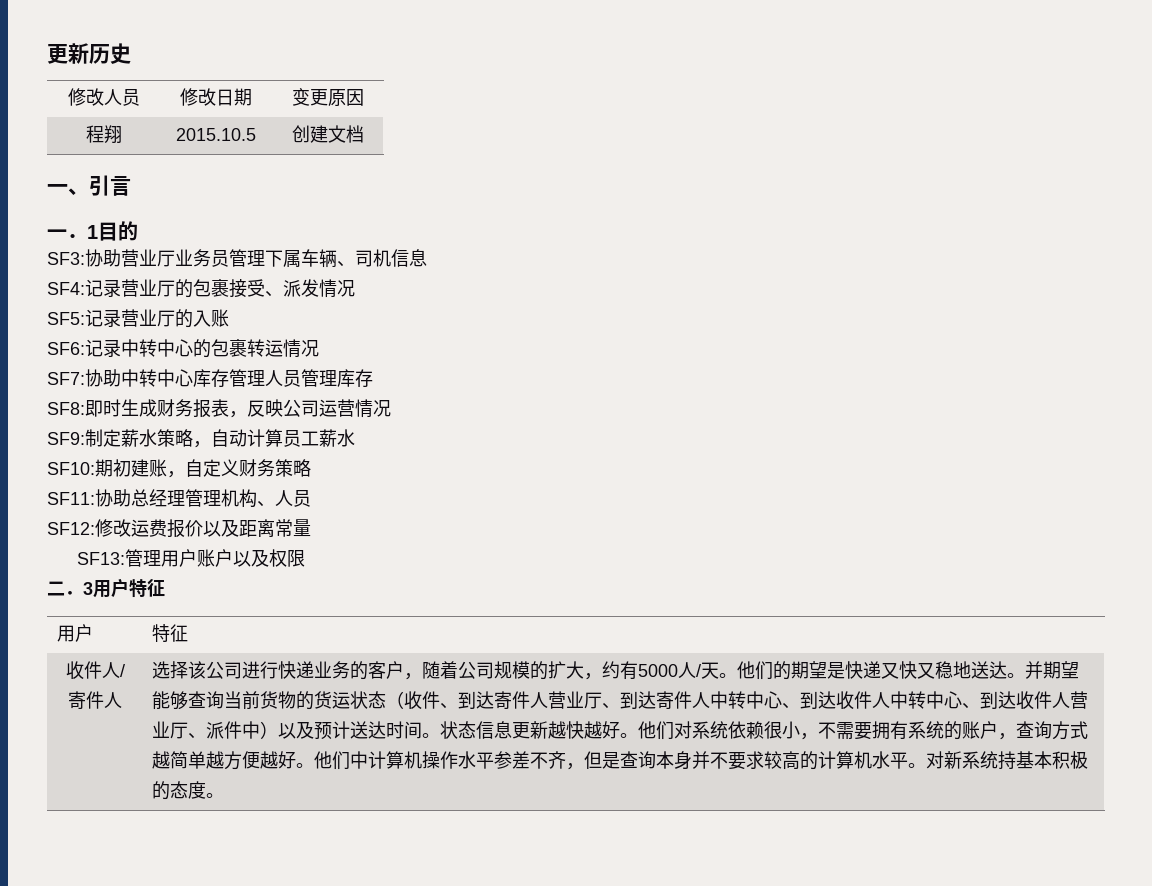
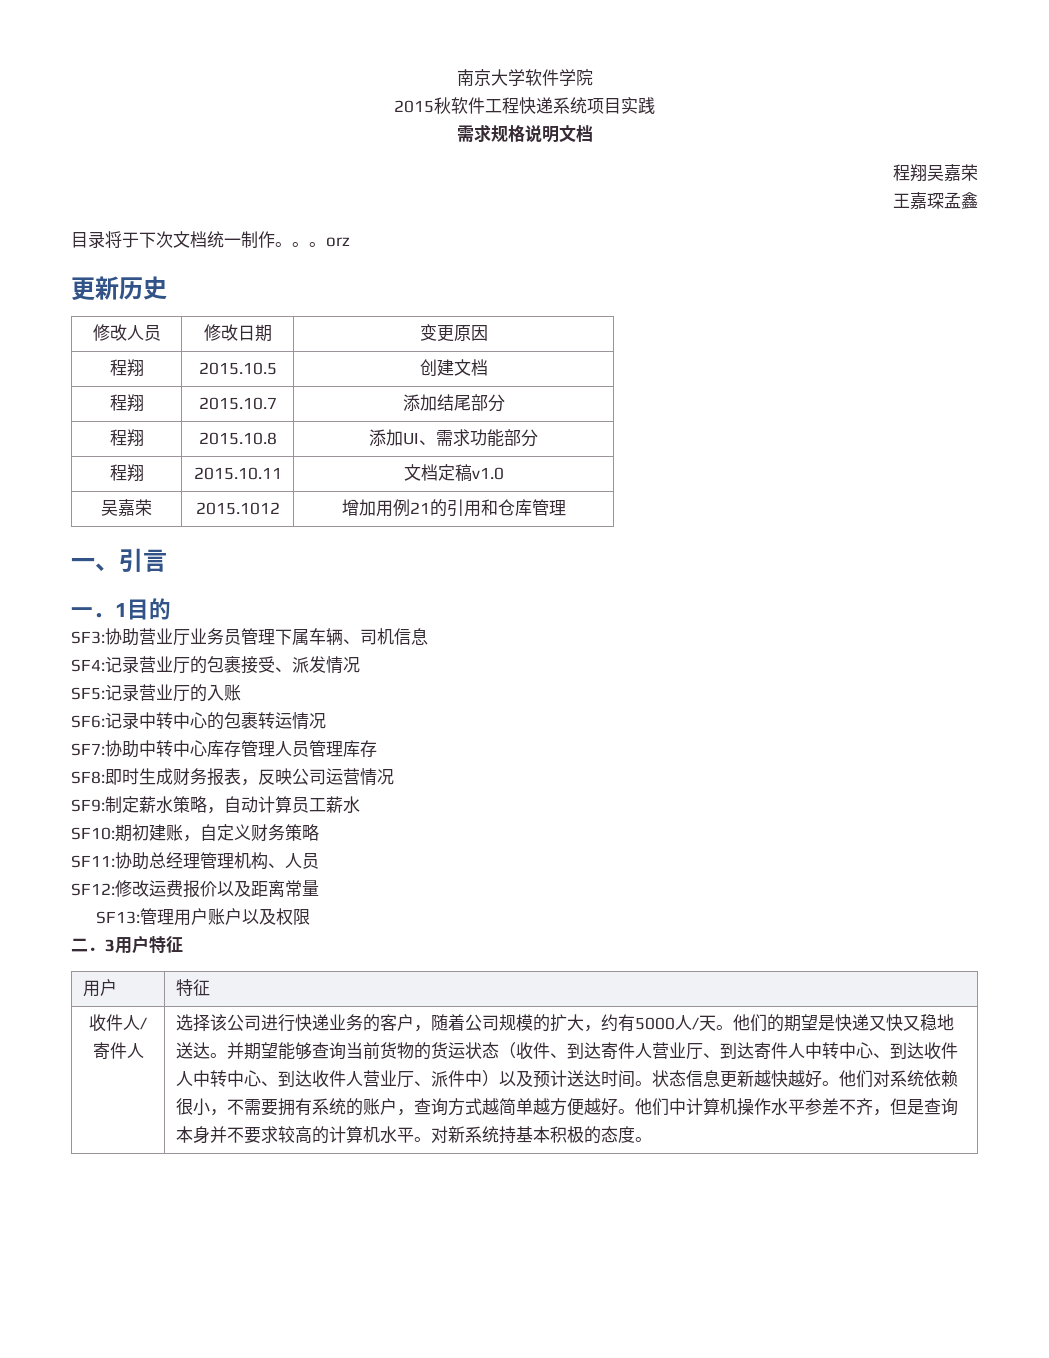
(47, 54) none -> [456,69,593,86] [394,97,655,114] [456,124,593,143] [893,164,978,182] [893,192,978,209] [71,231,350,248] 南京大学软件学院 // 2015秋软件工程快递系统项目实践 // 需求规格说明文档 // 程翔吴嘉荣 // 王嘉琛孟鑫 // 目录将于下次文档统一制作。。。orz //
(364, 134) none -> [109,394,144,412] [198,397,277,410] [402,394,505,412] [109,429,144,447] [198,432,277,445] [368,429,538,447] [109,464,144,482] [193,467,282,480] [403,464,504,482] [101,499,152,516] [195,502,280,515] [341,499,566,517] // 程翔 | 2015.10.7 | 添加结尾部分 // 程翔 | 2015.10.8 | 添加UI、需求功能部分 // 程翔 | 2015.10.11 | 文档定稿v1.0 // 吴嘉荣 | 2015.1012 | 增加用例21的引用和仓库管理

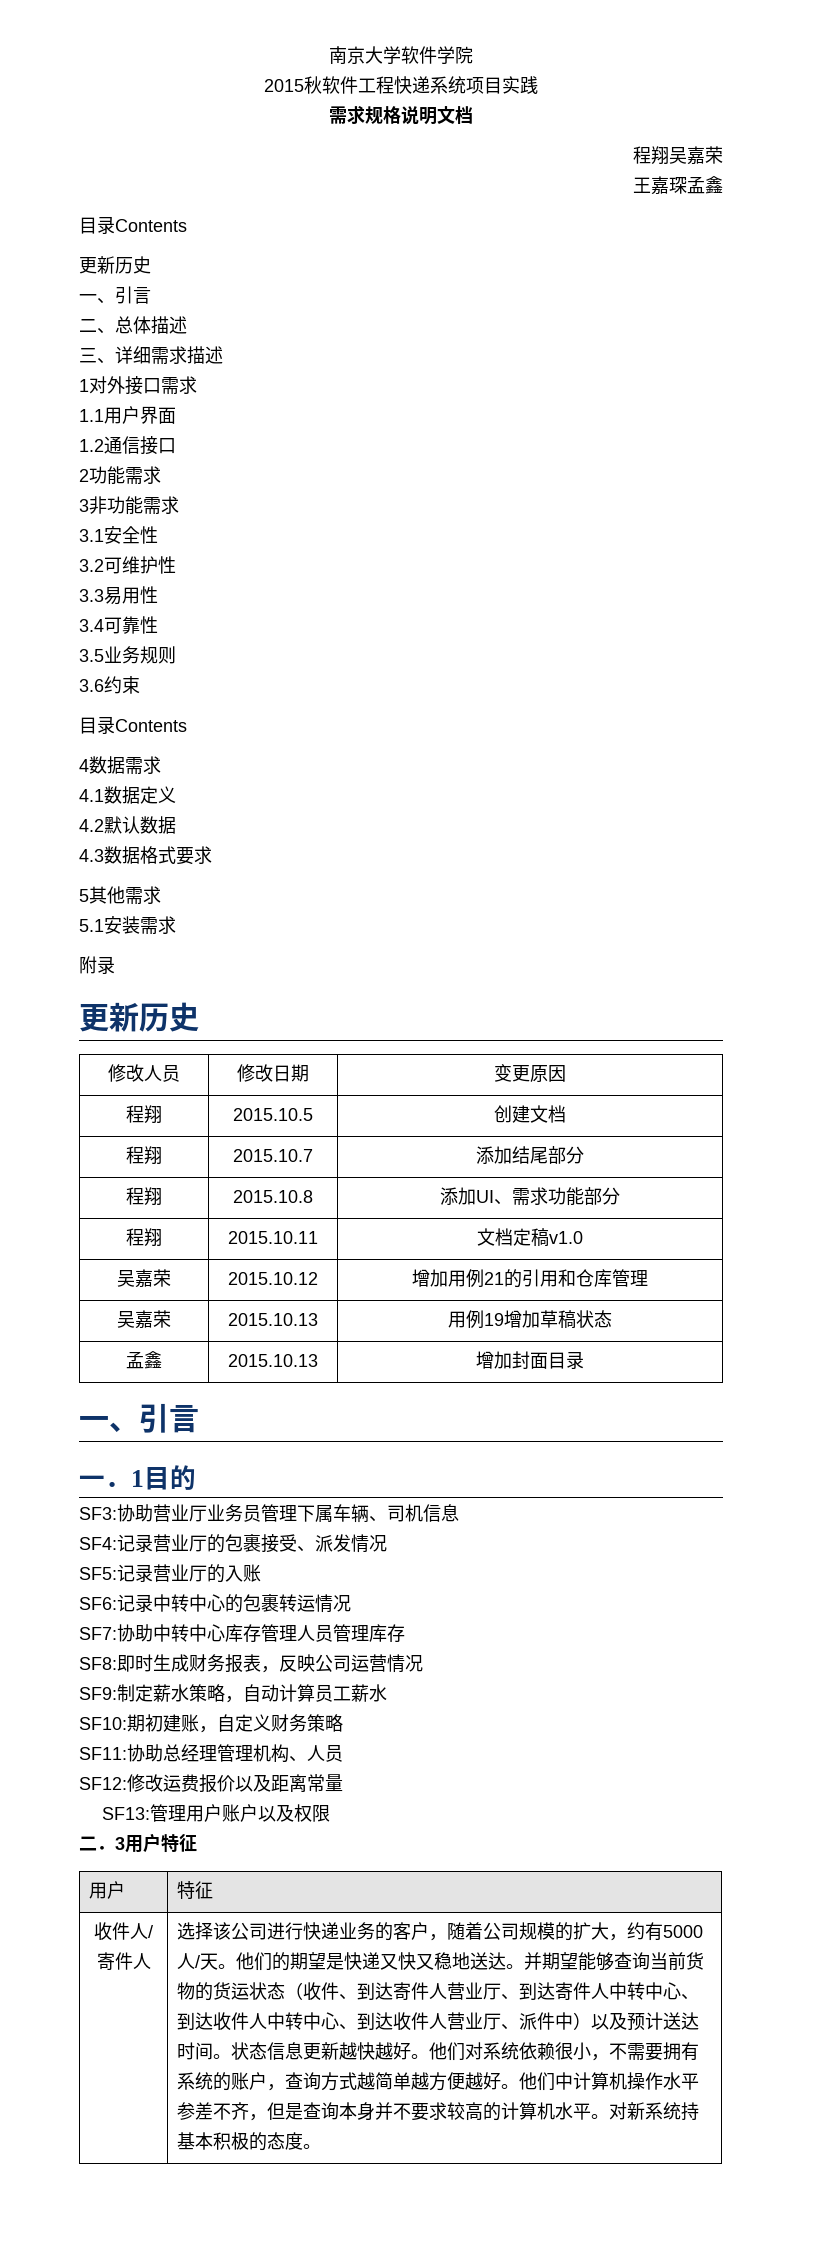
[105,231,350,248] 将于下次文档统一制作。。。orz -> [115,219,187,232] [79,256,151,274] [79,286,151,304] [79,316,187,334] [79,346,223,364] [79,376,197,395] [79,406,176,424] [79,436,176,455] [79,466,161,485] [79,496,179,515] [79,526,158,544] [79,556,176,574] [79,586,158,605] [79,616,158,634] [79,646,176,664] [79,676,140,694] [79,716,187,734] [79,756,161,774] [79,786,176,804] [79,816,176,834] [79,846,212,865] [79,886,161,904] [79,916,176,934] [79,956,115,974] Contents // 更新历史 // 一、引言 // 二、总体描述 // 三、详细需求描述 // 1对外接口需求 // 1.1用户界面 // 1.2通信接口 // 2功能需求 // 3非功能需求 // 3.1安全性 // 3.2可维护性 // 3.3易用性 // 3.4可靠性 // 3.5业务规则 // 3.6约束 // 目录Contents // 4数据需求 // 4.1数据定义 // 4.2默认数据 // 4.3数据格式要求 // 5其他需求 // 5.1安装需求 // 附录
[195,502,280,515] 2015.1012 -> [228,1272,318,1285] 2015.10.12
(566, 508) none -> [117,1310,171,1328] [228,1313,318,1326] [447,1310,612,1329] [126,1351,162,1369] [228,1354,318,1367] [475,1351,584,1369] // 吴嘉荣 | 2015.10.13 | 用例19增加草稿状态 // 孟鑫 | 2015.10.13 | 增加封面目录

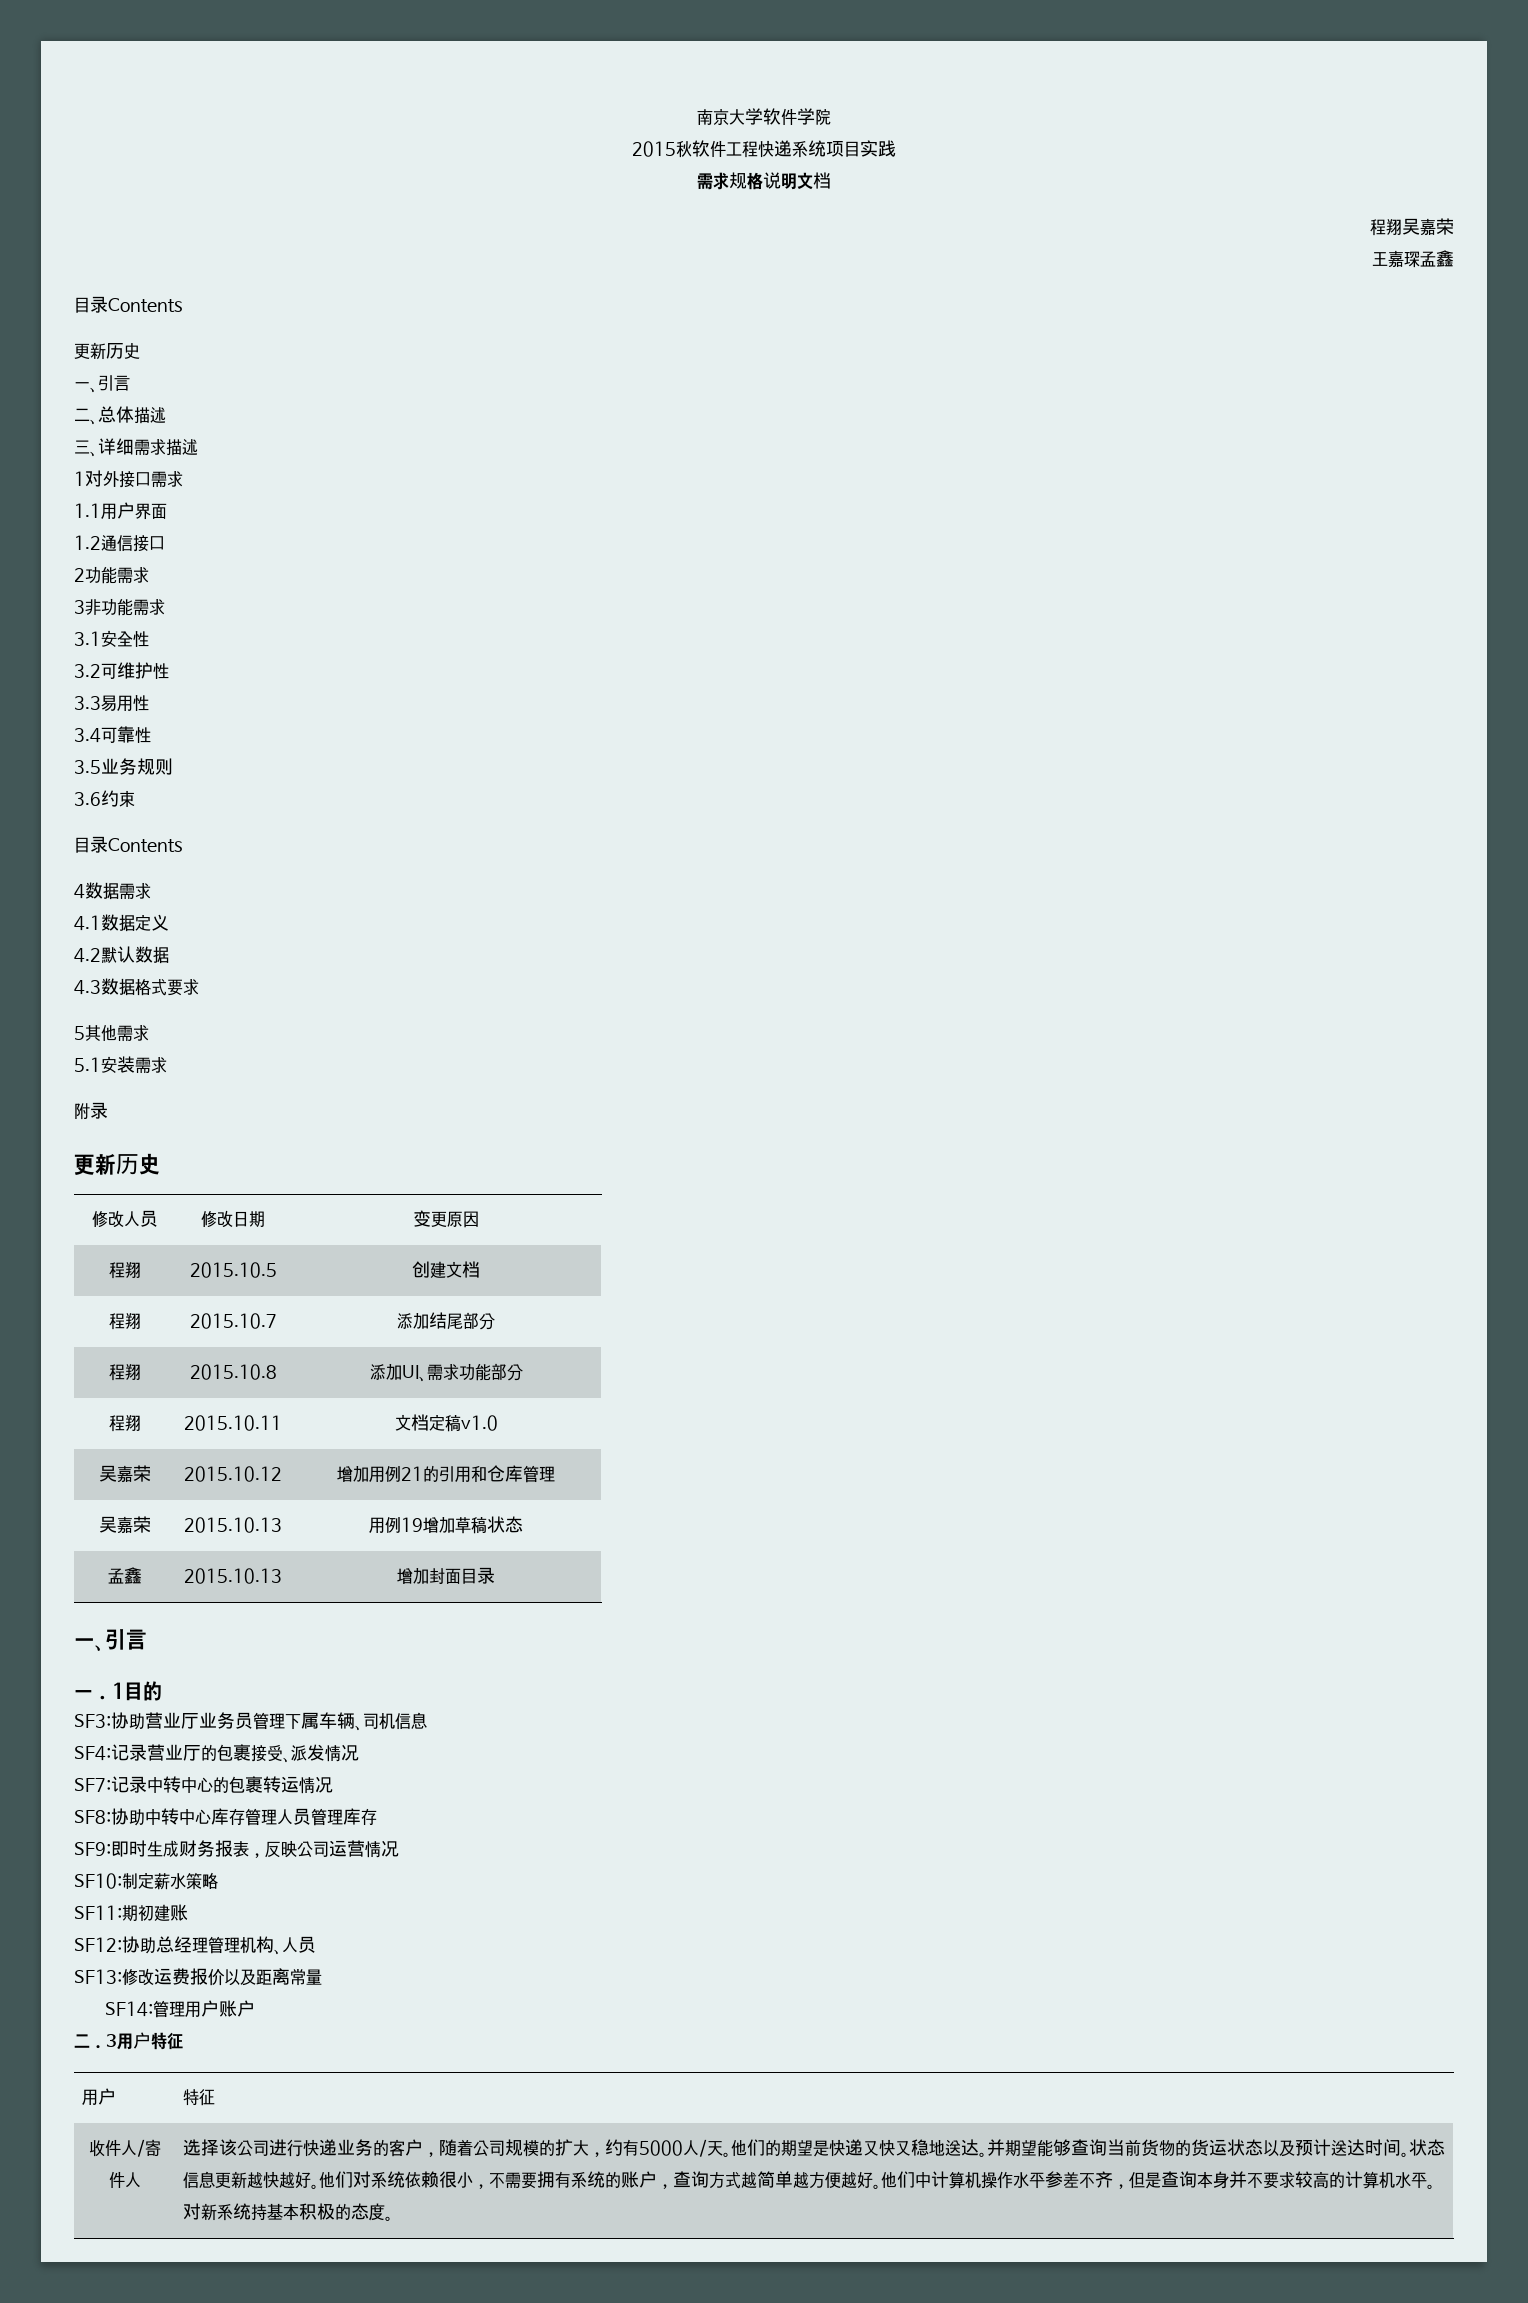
[79,1564,261,1583] [79,1597,117,1610] SF5:记录营业厅的入账 // SF6: -> [74,1778,111,1792] SF7:
[79,1627,117,1640] SF7: -> [74,1810,111,1824] SF8:
[79,1657,117,1670] SF8: -> [74,1842,111,1856] SF9:
[79,1687,117,1700] SF9: -> [74,1873,122,1889] SF10:
[225,1684,387,1703] [79,1714,343,1733] [79,1747,127,1760] ，自动计算员工薪水 // SF10:期初建账，自定义财务策略 // SF11: -> [74,1904,188,1922] [74,1937,122,1952] // SF11:期初建账 // SF12:
[79,1777,127,1790] SF12: -> [74,1969,122,1984] SF13:
[102,1807,151,1820] SF13: -> [105,2001,154,2017] SF14:
[258,1804,331,1822] 以及权限 -> (256, 2008) none
[285,1982,700,2001] [177,2012,592,2031] （收件、到达寄件人营业厅、到达寄件人中转中心、到达收件人中转中心、到达收件人营业厅、派件中） -> (1263, 2147) none

